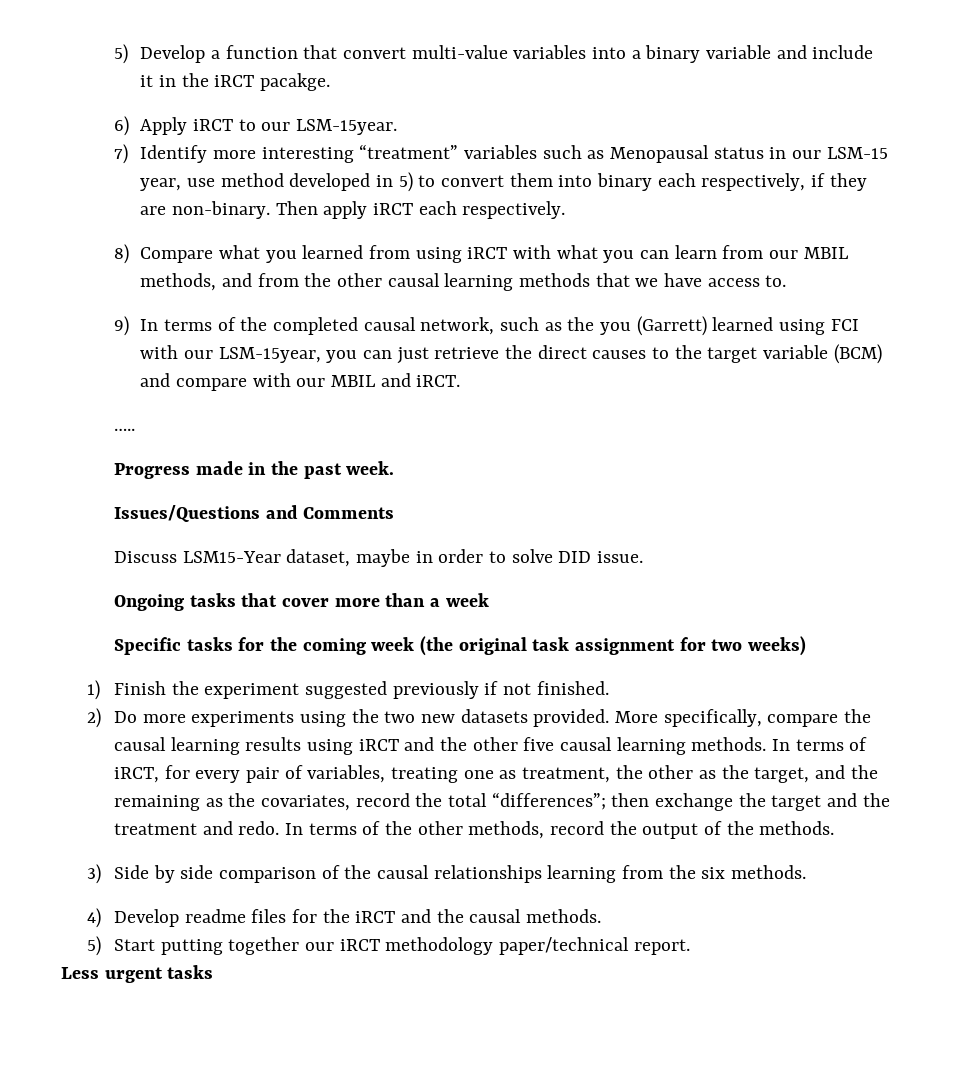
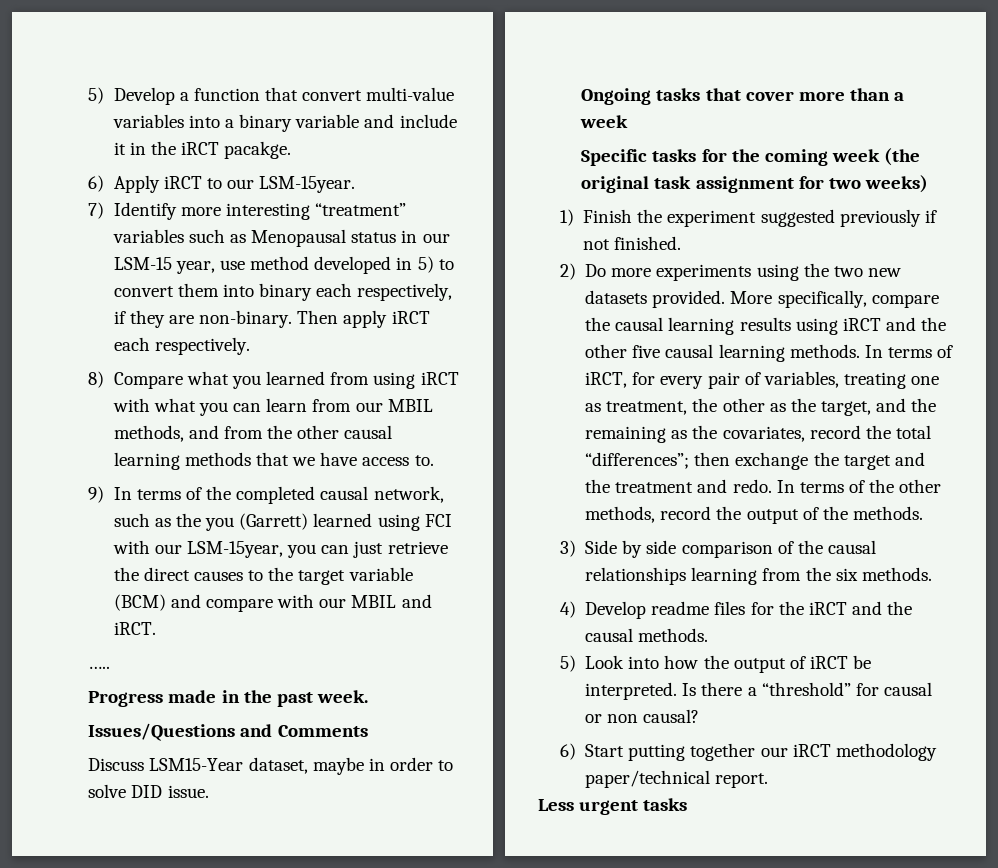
(102, 946) none -> [585,655,872,673] [585,682,932,700] [585,709,700,723] [559,743,576,760] Look into how the output of iRCT be interpreted. Is there a “threshold” for causal or non causal? // 6)

